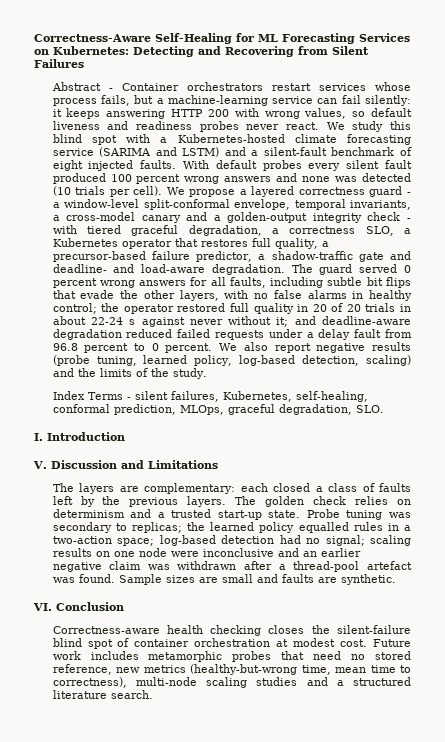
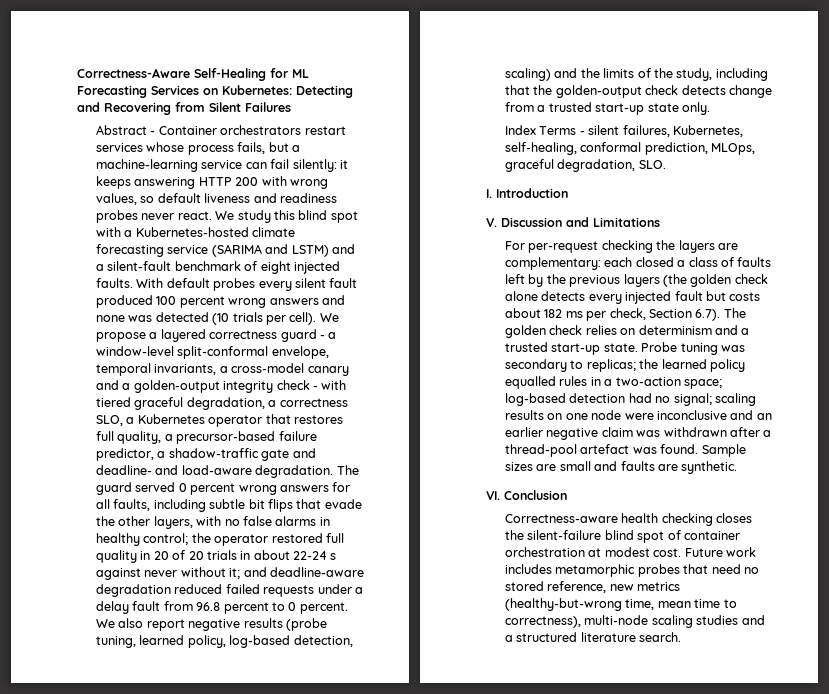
[172,368,207,379] study. -> [676,68,768,81] [505,85,772,98] [505,102,710,115] study, including that the golden-output check detects change from a trusted start-up state only.
[52,483,74,492] The -> [505,240,676,253] For per-request checking the
[187,496,227,507] layers. -> [623,274,768,287] [505,291,761,304] [505,308,721,321] layers (the golden check alone detects every injected fault but costs about 182 ms per check, Section 6.7).

